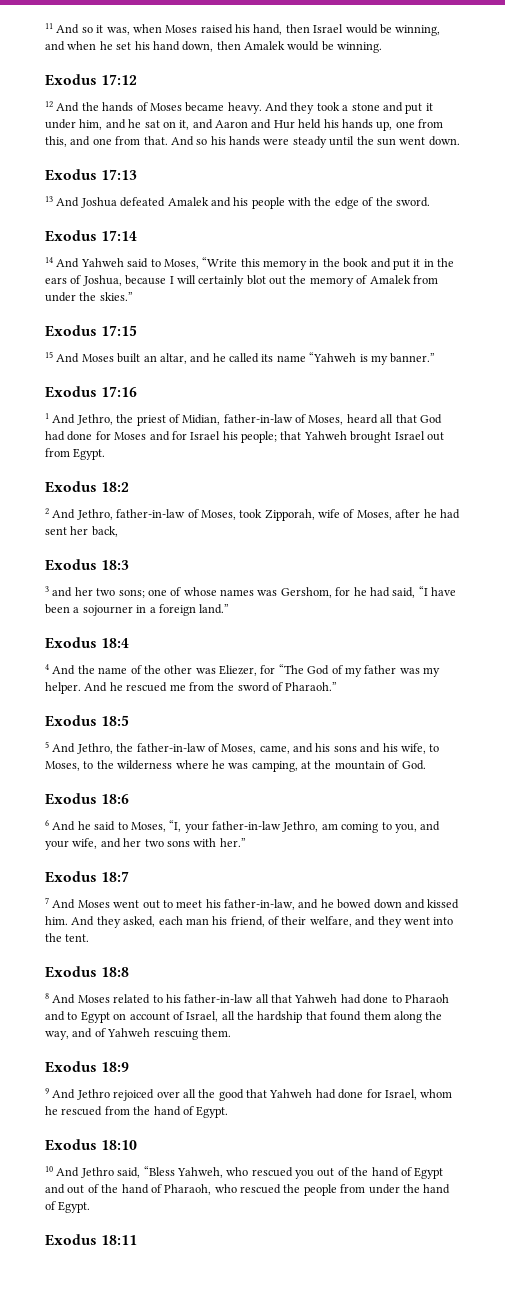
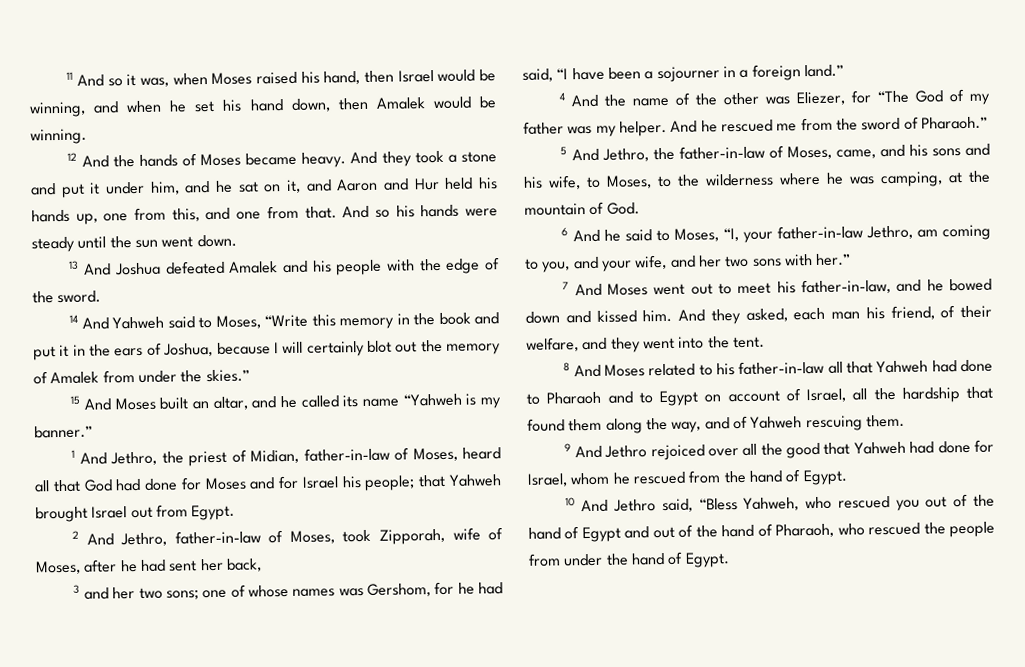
[45,74,138,86] // Exodus 17:12 -> (87, 136) none
[45,169,138,181] // Exodus 17:13 -> (237, 241) none
[45,230,138,242] // Exodus 17:14 -> (102, 297) none
[45,325,138,337] // Exodus 17:15 -> (250, 376) none
[45,386,138,398] // Exodus 17:16 -> (93, 432) none
[45,481,130,493] // Exodus 18:2 -> (236, 512) none
[45,559,130,571] // Exodus 18:3 -> (262, 565) none
[45,637,130,649] // Exodus 18:4 -> (844, 71) none
[45,715,130,727] // Exodus 18:5 -> (988, 123) none
[45,793,130,805] // Exodus 18:6 -> (640, 208) none
[45,871,130,883] // Exodus 18:7 -> (852, 259) none
[45,966,130,978] // Exodus 18:8 -> (765, 342) none
[45,1061,130,1073] // Exodus 18:9 -> (905, 421) none
[45,1139,138,1151] // Exodus 18:10 -> (848, 477) none
[45,1234,138,1246] // Exodus 18:11 -> (730, 560) none

